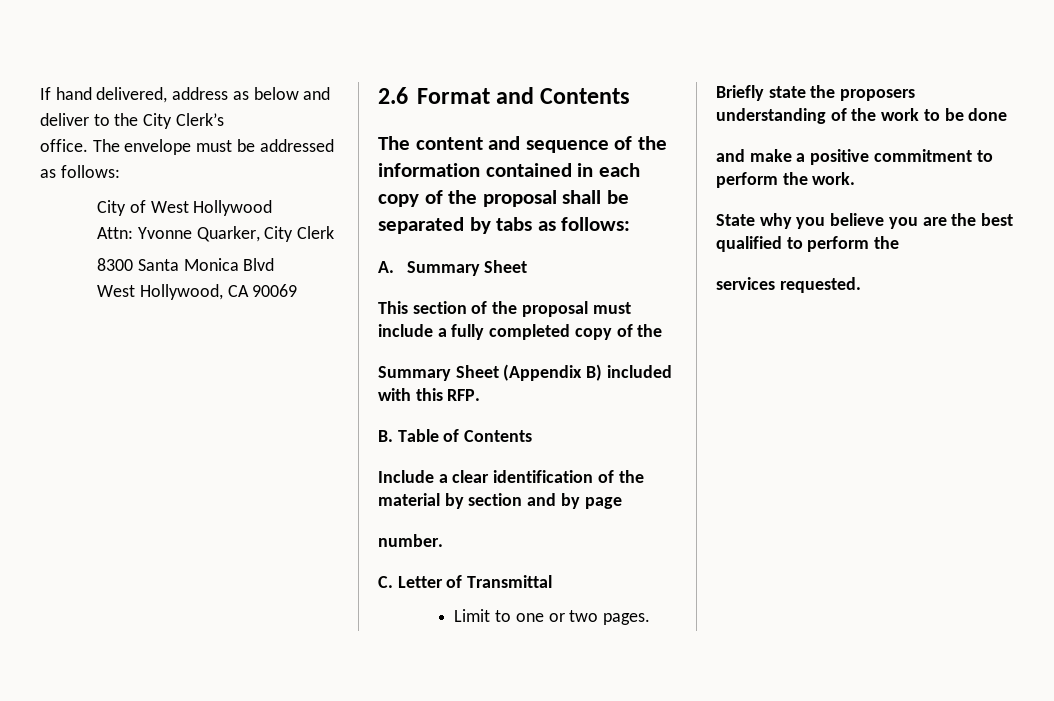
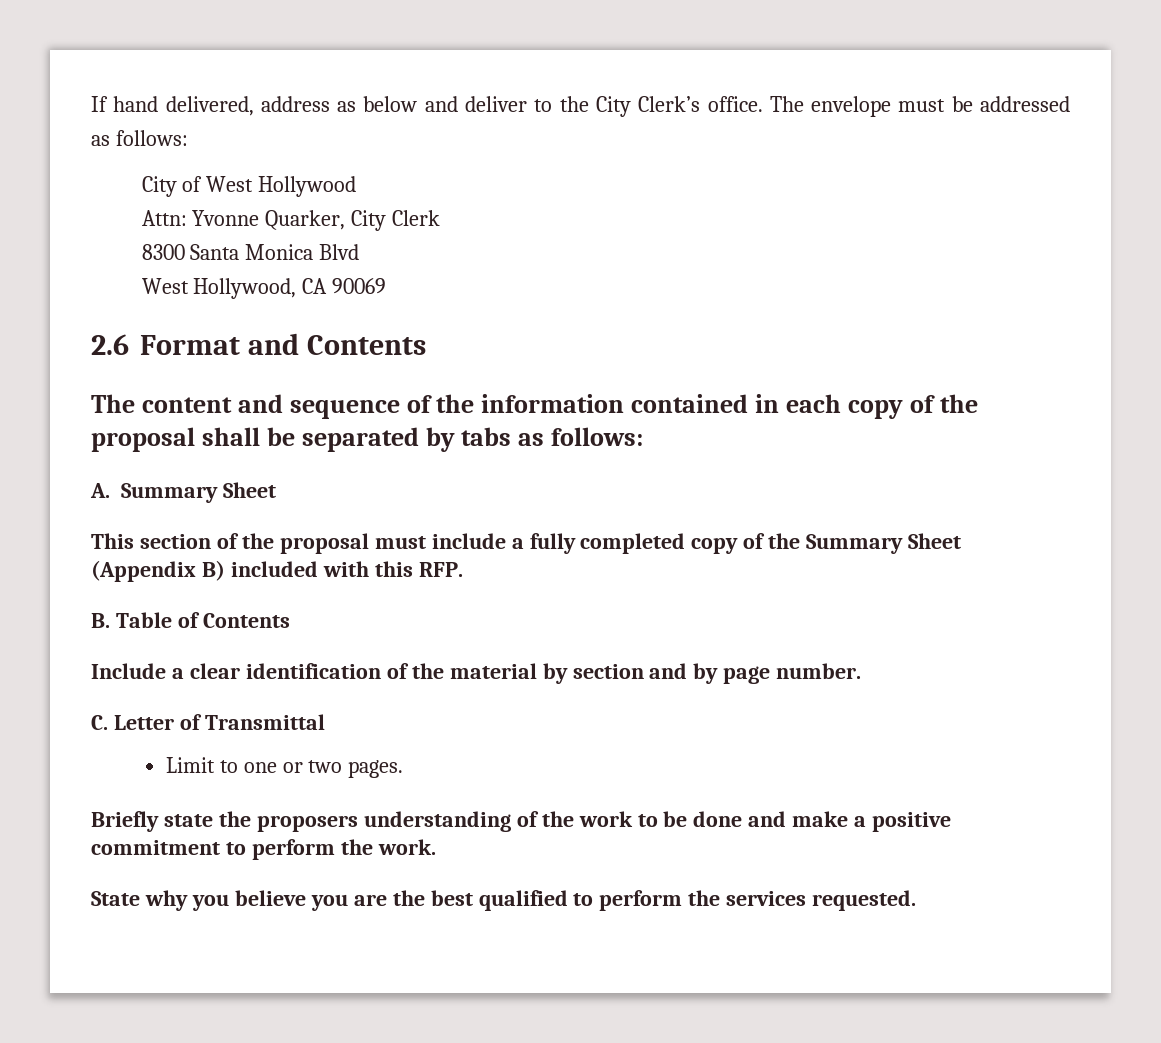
(224, 119) // -> (701, 104) none
(663, 330) // -> (801, 541) none
(622, 503) // -> (771, 675) none
(1008, 114) // -> (743, 819) none
(900, 242) // -> (721, 898) none

